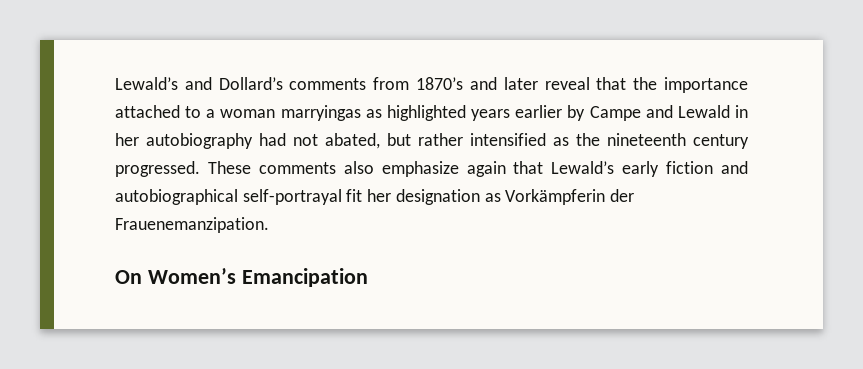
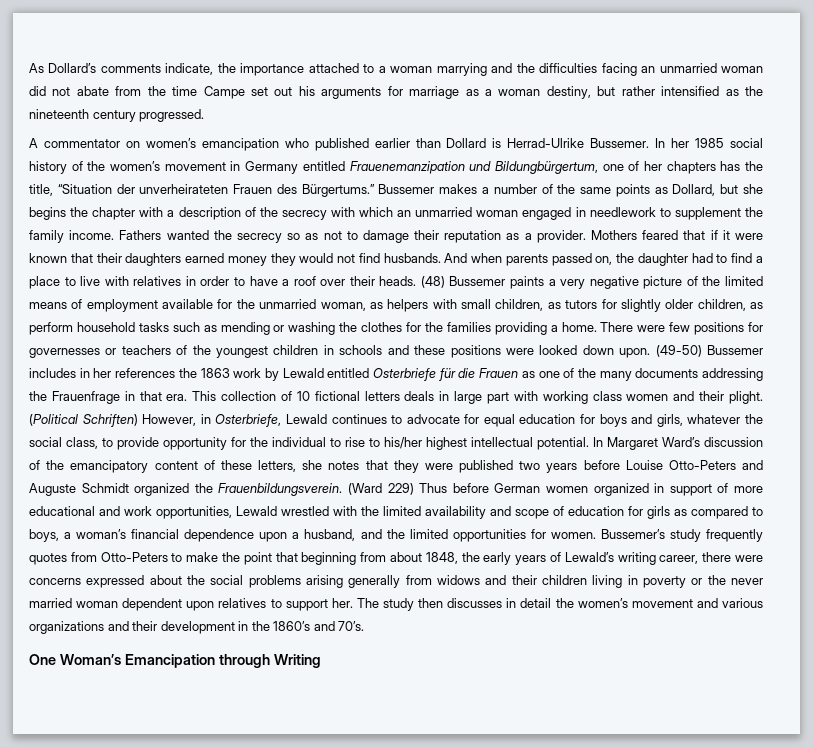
[115,77,627,90] Lewald’s and Dollard’s comments from 1870’s and later reveal that -> [29,63,214,75] As Dollard’s comments indicate,
[280,105,748,121] [115,133,380,149] marryingas as highlighted years earlier by Campe and Lewald in her autobiography had not abated, -> [436,63,764,76] [29,86,591,99] marrying and the difficulties facing an unmarried woman did not abate from the time Campe set out his arguments for marriage as a woman destiny,
[207,161,748,177] [115,189,635,205] [115,217,269,233] [115,268,368,287] These comments also emphasize again that Lewald’s early fiction and autobiographical self-portrayal fit her designation as Vorkämpferin der Frauenemanzipation. // On Women’s Emancipation -> [29,138,763,151] [29,161,763,174] [29,184,764,197] [29,207,763,220] [29,230,763,243] [29,253,764,266] [29,276,764,289] [29,299,763,312] [29,322,763,335] [29,345,763,358] [29,368,763,381] [29,391,763,404] [29,414,763,427] [29,437,763,450] [29,460,763,473] [29,483,764,496] [29,506,763,519] [29,529,763,542] [29,552,763,565] [29,575,764,588] [29,598,763,611] [29,621,365,634] [29,654,321,668] // A commentator on women’s emancipation who published earlier than Dollard is Herrad-Ulrike Bussemer. In her 1985 social history of the women’s movement in Germany entitled Frauenemanzipation und Bildungbürgertum, one of her chapters has the title, “Situation der unverheirateten Frauen des Bürgertums.” Bussemer makes a number of the same points as Dollard, but she begins the chapter with a description of the secrecy with which an unmarried woman engaged in needlework to supplement the family income. Fathers wanted the secrecy so as not to damage their reputation as a provider. Mothers feared that if it were known that their daughters earned money they would not find husbands. And when parents passed on, the daughter had to find a place to live with relatives in order to have a roof over their heads. (48) Bussemer paints a very negative picture of the limited means of employment available for the unmarried woman, as helpers with small children, as tutors for slightly older children, as perform household tasks such as mending or washing the clothes for the families providing a home. There were few positions for governesses or teachers of the youngest children in schools and these positions were looked down upon. (49-50) Bussemer includes in her references the 1863 work by Lewald entitled Osterbriefe für die Frauen as one of the many documents addressing the Frauenfrage in that era. This collection of 10 fictional letters deals in large part with working class women and their plight. (Political Schriften) However, in Osterbriefe, Lewald continues to advocate for equal education for boys and girls, whatever the social class, to provide opportunity for the individual to rise to his/her highest intellectual potential. In Margaret Ward’s discussion of the emancipatory content of these letters, she notes that they were published two years before Louise Otto-Peters and Auguste Schmidt organized the Frauenbildungsverein. (Ward 229) Thus before German women organized in support of more educational and work opportunities, Lewald wrestled with the limited availability and scope of education for girls as compared to boys, a woman’s financial dependence upon a husband, and the limited opportunities for women. Bussemer’s study frequently quotes from Otto-Peters to make the point that beginning from about 1848, the early years of Lewald’s writing career, there were concerns expressed about the social problems arising generally from widows and their children living in poverty or the never married woman dependent upon relatives to support her. The study then discusses in detail the women’s movement and various organizations and their development in the 1860’s and 70’s. // One Woman’s Emancipation through Writing

